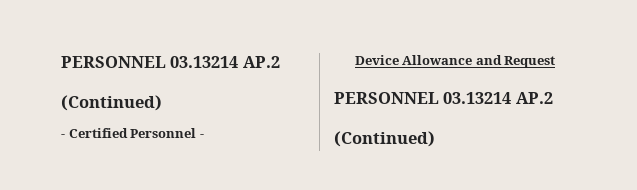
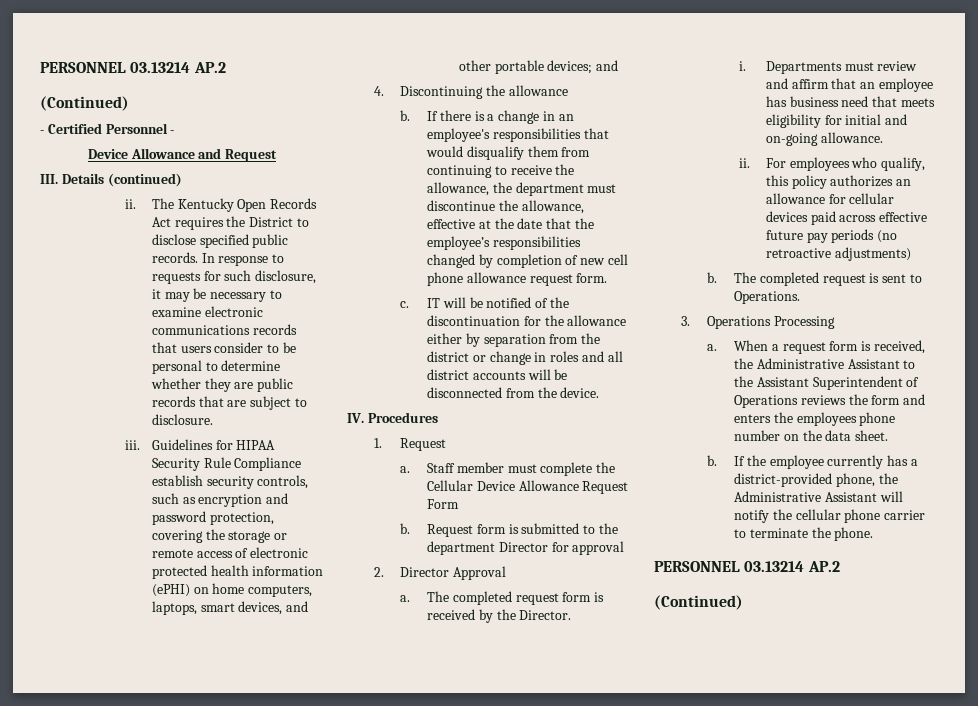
(556, 62) none -> [40,173,182,187] [125,198,318,212] [151,216,310,230] [151,234,289,248] [151,252,285,266] [151,270,317,284] [151,288,283,302] [151,306,263,317] [151,324,297,335] [151,342,297,353] [151,360,281,374] [150,378,294,392] [151,396,308,410] [151,414,213,425] [125,439,276,450] [151,457,302,471] [151,475,309,489] [151,493,289,507] [151,511,274,525] [151,529,288,543] [151,547,309,558] [151,565,324,579] [151,583,313,597] [151,601,309,615] [458,60,619,74] [373,85,568,99] [400,110,574,124] [427,128,609,142] [426,146,591,160] [427,164,575,178] [427,182,617,196] [427,200,584,214] [427,218,594,229] [427,236,581,250] [427,254,628,268] [427,272,608,286] [400,297,569,308] [427,315,627,326] [427,333,601,347] [427,351,623,365] [427,369,568,380] [427,387,600,398] [347,412,438,423] [373,438,447,451] [400,462,616,476] [427,480,629,494] [427,499,460,509] [400,523,618,537] [427,541,625,555] [373,566,507,580] [400,591,605,605] [427,609,572,623] [739,61,918,74] [765,78,934,92] [765,96,936,107] [765,114,908,128] [765,132,883,146] [739,157,926,171] [765,175,912,189] [765,193,895,204] [765,211,928,225] [765,229,898,243] [765,247,911,261] [707,272,922,286] [734,291,801,304] [680,316,836,329] [707,340,925,354] [734,358,916,369] [734,376,920,390] [734,394,926,408] [734,412,896,426] [734,430,889,441] [707,455,918,469] [734,473,898,487] [734,491,903,502] [734,509,926,523] [734,527,874,541] // III. Details (continued) // ii. The Kentucky Open Records Act requires the District to disclose specified public records. In response to requests for such disclosure, it may be necessary to examine electronic communications records that users consider to be personal to determine whether they are public records that are subject to disclosure. // iii. Guidelines for HIPAA Security Rule Compliance establish security controls, such as encryption and password protection, covering the storage or remote access of electronic protected health information (ePHI) on home computers, laptops, smart devices, and other portable devices; and // 4. Discontinuing the allowance // b. If there is a change in an employee's responsibilities that would disqualify them from continuing to receive the allowance, the department must discontinue the allowance, effective at the date that the employee’s responsibilities changed by completion of new cell phone allowance request form. // c. IT will be notified of the discontinuation for the allowance either by separation from the district or change in roles and all district accounts will be disconnected from the device. // IV. Procedures // 1. Request // a. Staff member must complete the Cellular Device Allowance Request Form // b. Request form is submitted to the department Director for approval // 2. Director Approval // a. The completed request form is received by the Director. // i. Departments must review and affirm that an employee has business need that meets eligibility for initial and on-going allowance. // ii. For employees who qualify, this policy authorizes an allowance for cellular devices paid across effective future pay periods (no retroactive adjustments) // b. The completed request is sent to Operations. // 3. Operations Processing // a. When a request form is received, the Administrative Assistant to the Assistant Superintendent of Operations reviews the form and enters the employees phone number on the data sheet. // b. If the employee currently has a district-provided phone, the Administrative Assistant will notify the cellular phone carrier to terminate the phone.

